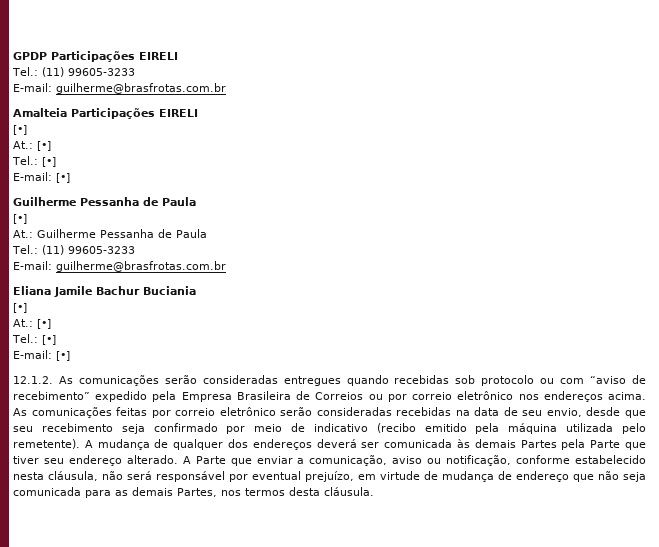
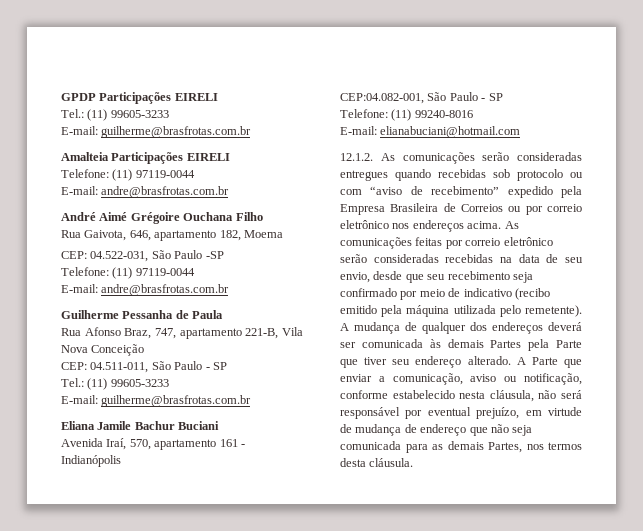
[13,125,27,135] [13,141,51,151] [12,156,56,167] [13,172,70,183] [13,197,196,206] [13,214,27,224] [13,229,207,238] [•] // At.: [•] // Tel.: [•] // E-mail: [•] // Guilherme Pessanha de Paula // [•] // At.: Guilherme Pessanha de Paula -> [61,169,195,181] [61,186,230,198] [61,212,263,224] [61,230,283,241] [61,250,224,262] [61,267,195,279] [61,284,230,296] [61,310,224,319] [61,327,303,339] [61,344,145,356] [61,361,227,373] Telefone: (11) 97119-0044 // E-mail: andre@brasfrotas.com.br // André Aimé Grégoire Ouchana Filho // Rua Gaivota, 646, apartamento 182, Moema // CEP: 04.522-031, São Paulo -SP // Telefone: (11) 97119-0044 // E-mail: andre@brasfrotas.com.br // Guilherme Pessanha de Paula // Rua Afonso Braz, 747, apartamento 221-B, Vila Nova Conceição // CEP: 04.511-011, São Paulo - SP
[143,286,196,295] [13,303,27,313] [13,319,51,329] [12,334,56,345] [13,350,70,361] Buciania // [•] // At.: [•] // Tel.: [•] // E-mail: [•] -> [178,421,220,430] [61,438,245,450] [61,455,121,467] [340,92,503,104] [340,109,473,121] [340,126,521,138] Buciani // Avenida Iraí, 570, apartamento 161 - Indianópolis // CEP:04.082-001, São Paulo - SP // Telefone: (11) 99240-8016 // E-mail: elianabuciani@hotmail.com

